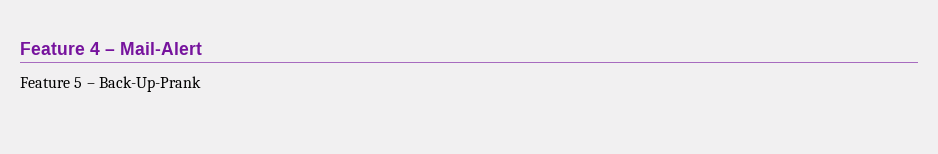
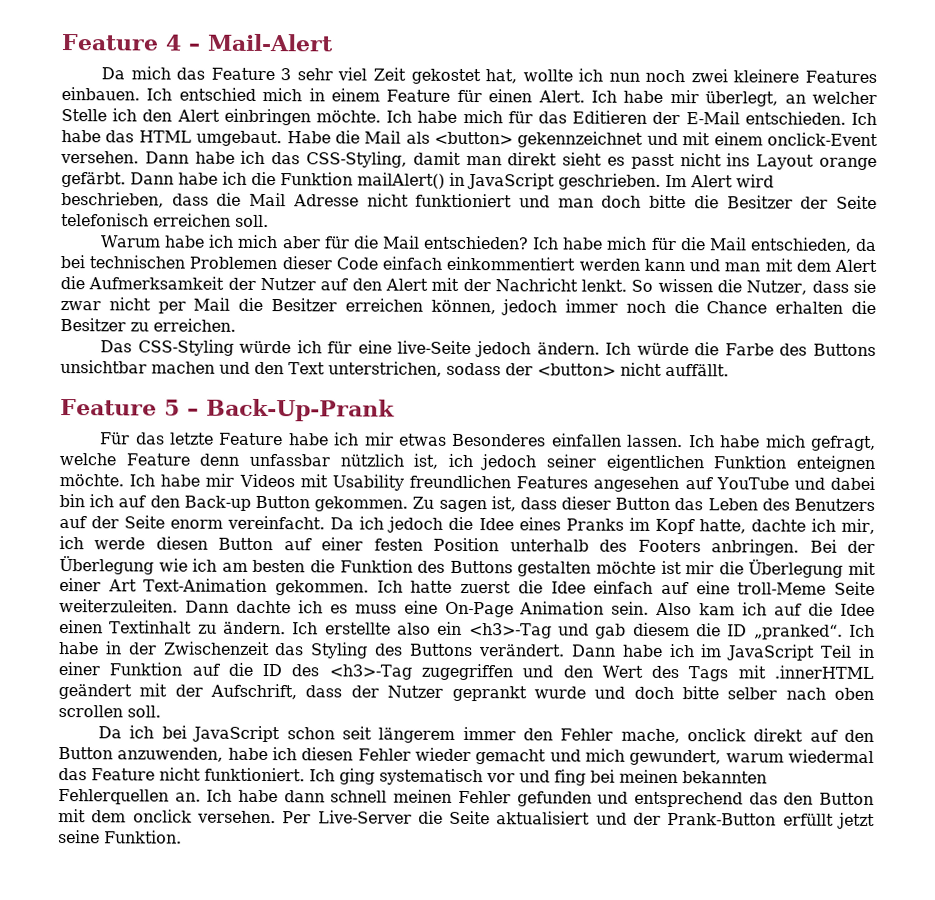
[20,76,201,92] Feature 5 – Back-Up-Prank -> [101,66,878,85] [61,87,877,107] [61,108,878,126] [61,130,878,148] [60,150,877,170] [61,171,774,190] [61,192,877,209] [61,213,269,228] [100,234,878,253] [60,255,878,273] [60,276,876,295] [60,297,877,316] [60,318,236,332] [100,339,877,358] [60,360,729,377] [60,398,395,422] [100,432,877,451] [59,453,875,472] [59,473,875,493] [59,494,875,513] [59,515,876,535] [59,536,875,556] [59,556,877,578] [59,578,876,596] [59,599,875,618] [59,620,876,640] [58,641,875,661] [58,662,874,682] [58,683,875,702] [58,705,161,718] [98,725,874,744] [58,747,874,766] [58,767,767,786] [58,789,875,808] [58,809,875,829] [58,830,182,844] Da mich das Feature 3 sehr viel Zeit gekostet hat, wollte ich nun noch zwei kleinere Features einbauen. Ich entschied mich in einem Feature für einen Alert. Ich habe mir überlegt, an welcher Stelle ich den Alert einbringen möchte. Ich habe mich für das Editieren der E-Mail entschieden. Ich habe das HTML umgebaut. Habe die Mail als <button> gekennzeichnet und mit einem onclick-Event versehen. Dann habe ich das CSS-Styling, damit man direkt sieht es passt nicht ins Layout orange gefärbt. Dann habe ich die Funktion mailAlert() in JavaScript geschrieben. Im Alert wird beschrieben, dass die Mail Adresse nicht funktioniert und man doch bitte die Besitzer der Seite telefonisch erreichen soll. // Warum habe ich mich aber für die Mail entschieden? Ich habe mich für die Mail entschieden, da bei technischen Problemen dieser Code einfach einkommentiert werden kann und man mit dem Alert die Aufmerksamkeit der Nutzer auf den Alert mit der Nachricht lenkt. So wissen die Nutzer, dass sie zwar nicht per Mail die Besitzer erreichen können, jedoch immer noch die Chance erhalten die Besitzer zu erreichen. // Das CSS-Styling würde ich für eine live-Seite jedoch ändern. Ich würde die Farbe des Buttons unsichtbar machen und den Text unterstrichen, sodass der <button> nicht auffällt. // Feature 5 – Back-Up-Prank // Für das letzte Feature habe ich mir etwas Besonderes einfallen lassen. Ich habe mich gefragt, welche Feature denn unfassbar nützlich ist, ich jedoch seiner eigentlichen Funktion enteignen möchte. Ich habe mir Videos mit Usability freundlichen Features angesehen auf YouTube und dabei bin ich auf den Back-up Button gekommen. Zu sagen ist, dass dieser Button das Leben des Benutzers auf der Seite enorm vereinfacht. Da ich jedoch die Idee eines Pranks im Kopf hatte, dachte ich mir, ich werde diesen Button auf einer festen Position unterhalb des Footers anbringen. Bei der Überlegung wie ich am besten die Funktion des Buttons gestalten möchte ist mir die Überlegung mit einer Art Text-Animation gekommen. Ich hatte zuerst die Idee einfach auf eine troll-Meme Seite weiterzuleiten. Dann dachte ich es muss eine On-Page Animation sein. Also kam ich auf die Idee einen Textinhalt zu ändern. Ich erstellte also ein <h3>-Tag und gab diesem die ID „pranked“. Ich habe in der Zwischenzeit das Styling des Buttons verändert. Dann habe ich im JavaScript Teil in einer Funktion auf die ID des <h3>-Tag zugegriffen und den Wert des Tags mit .innerHTML geändert mit der Aufschrift, dass der Nutzer geprankt wurde und doch bitte selber nach oben scrollen soll. // Da ich bei JavaScript schon seit längerem immer den Fehler mache, onclick direkt auf den Button anzuwenden, habe ich diesen Fehler wieder gemacht und mich gewundert, warum wiedermal das Feature nicht funktioniert. Ich ging systematisch vor und fing bei meinen bekannten Fehlerquellen an. Ich habe dann schnell meinen Fehler gefunden und entsprechend das den Button mit dem onclick versehen. Per Live-Server die Seite aktualisiert und der Prank-Button erfüllt jetzt seine Funktion.

